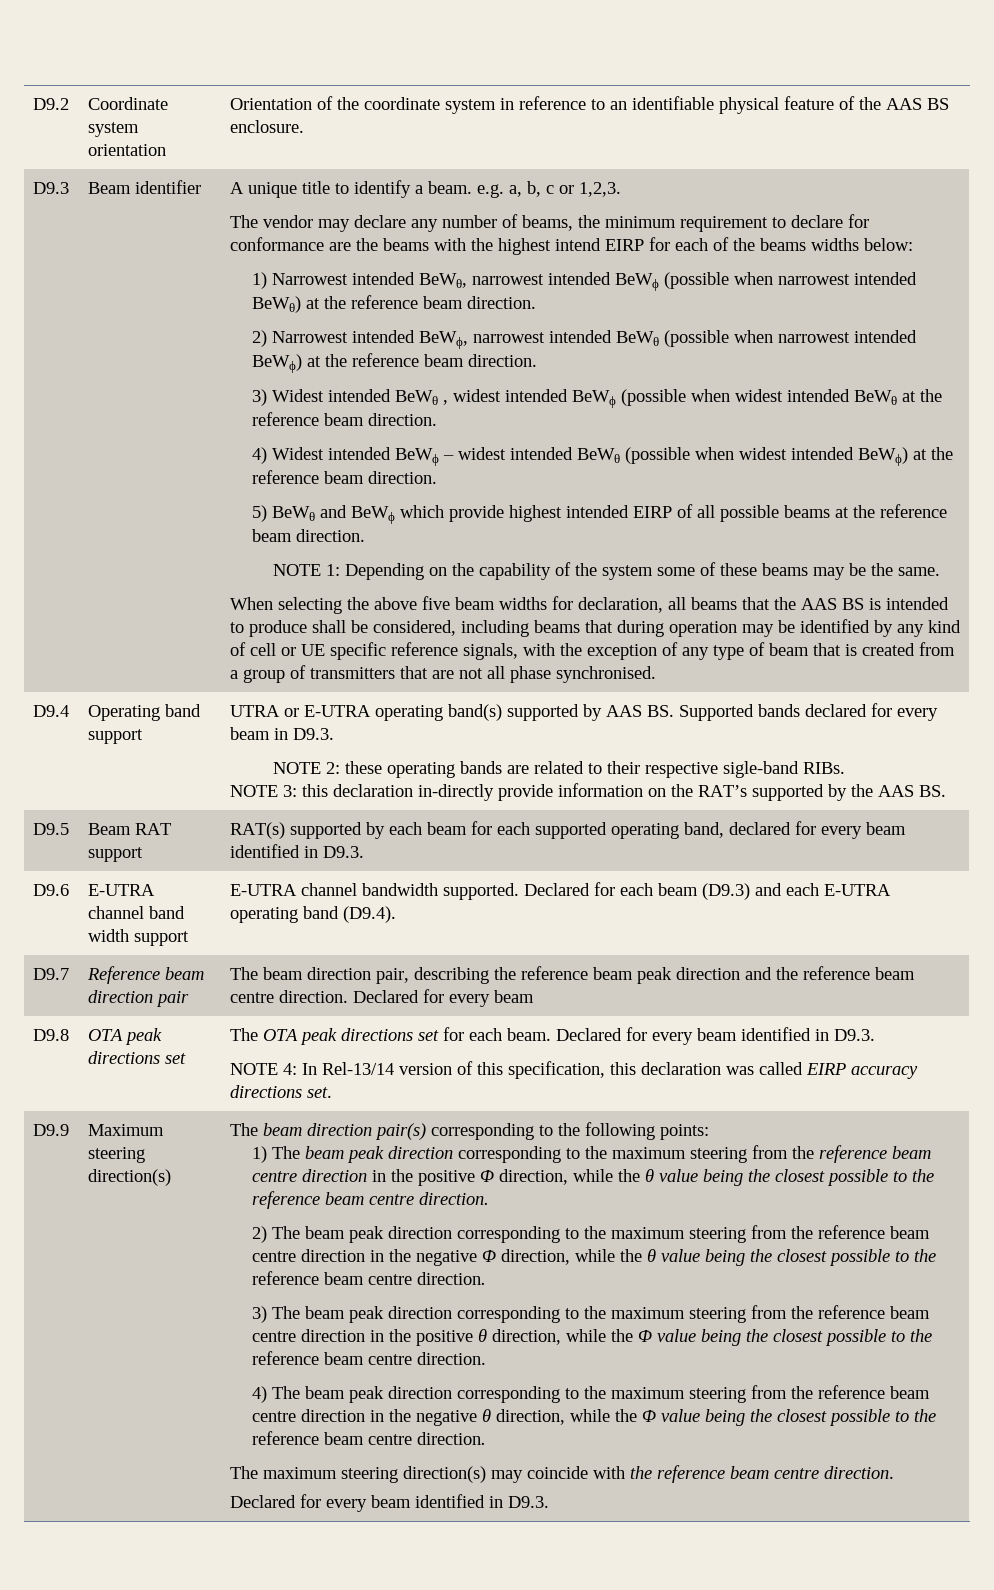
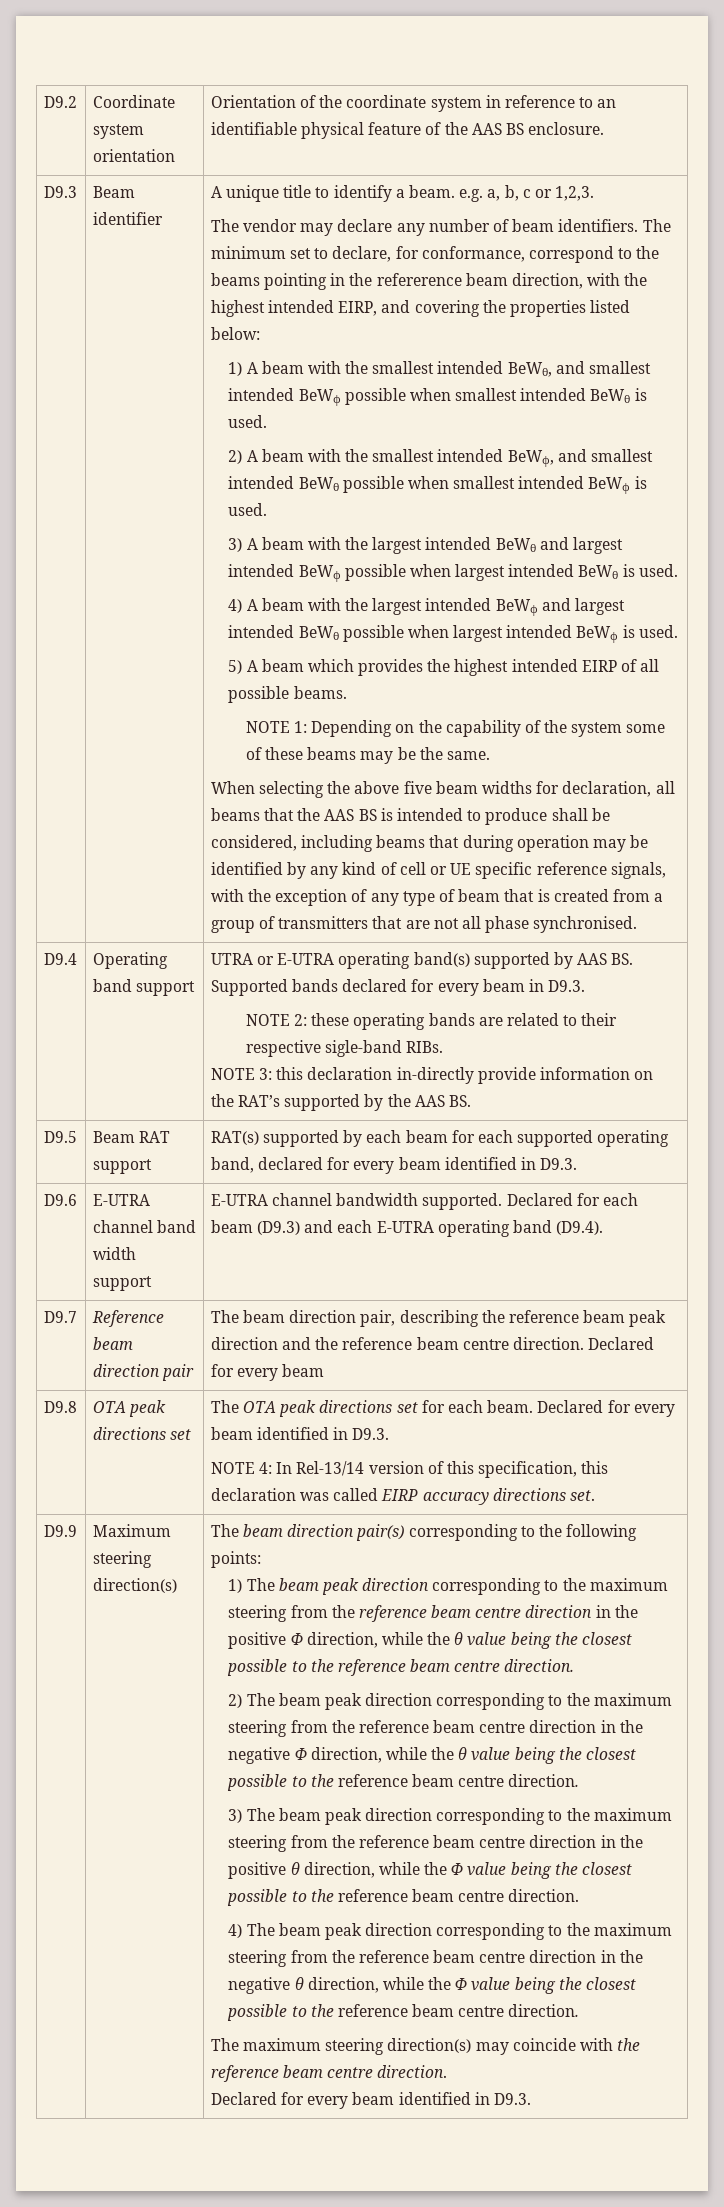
[522,214,870,232] [230,237,914,255] [251,272,917,291] [251,295,536,313] [251,330,917,349] [251,353,537,373] [251,389,942,408] [251,412,437,426] [251,447,953,466] [251,470,437,484] [251,505,504,524] beams, the minimum requirement to declare for conformance are the beams with the highest intend EIRP for each of the beams widths below: // 1) Narrowest intended BeWθ, narrowest intended BeWϕ (possible when narrowest intended BeWθ) at the reference beam direction. // 2) Narrowest intended BeWϕ, narrowest intended BeWθ (possible when narrowest intended BeWϕ) at the reference beam direction. // 3) Widest intended BeWθ , widest intended BeWϕ (possible when widest intended BeWθ at the reference beam direction. // 4) Widest intended BeWϕ – widest intended BeWθ (possible when widest intended BeWϕ) at the reference beam direction. // 5) BeWθ and BeWϕ which provide -> [512,219,671,232] [210,246,660,263] [210,273,648,290] [210,300,631,317] [210,327,260,340] [228,361,651,377] [228,388,647,406] [228,415,268,428] [228,449,653,467] [228,476,647,494] [228,503,268,516] [228,537,623,554] [228,564,678,582] [228,598,625,616] [228,625,678,643] [228,659,451,676] beam identifiers. The minimum set to declare, for conformance, correspond to the beams pointing in the refererence beam direction, with the highest intended EIRP, and covering the properties listed below: // 1) A beam with the smallest intended BeWθ, and smallest intended BeWϕ possible when smallest intended BeWθ is used. // 2) A beam with the smallest intended BeWϕ, and smallest intended BeWθ possible when smallest intended BeWϕ is used. // 3) A beam with the largest intended BeWθ and largest intended BeWϕ possible when largest intended BeWθ is used. // 4) A beam with the largest intended BeWϕ and largest intended BeWθ possible when largest intended BeWϕ is used. // 5) A beam which provides the
[783,504,947,518] [251,529,365,542] beams at the reference beam direction. -> [293,686,347,699] beams.

